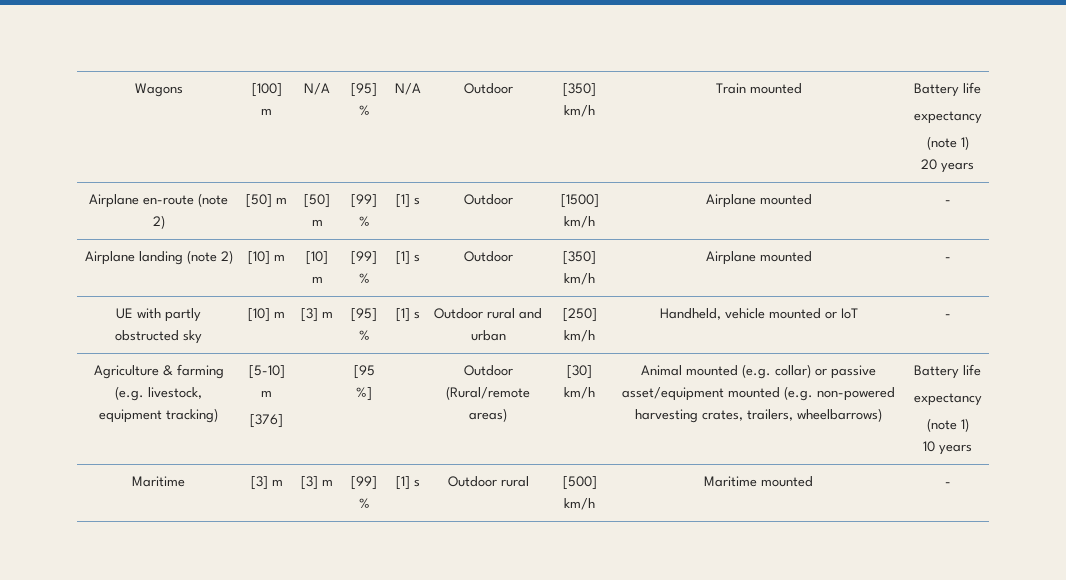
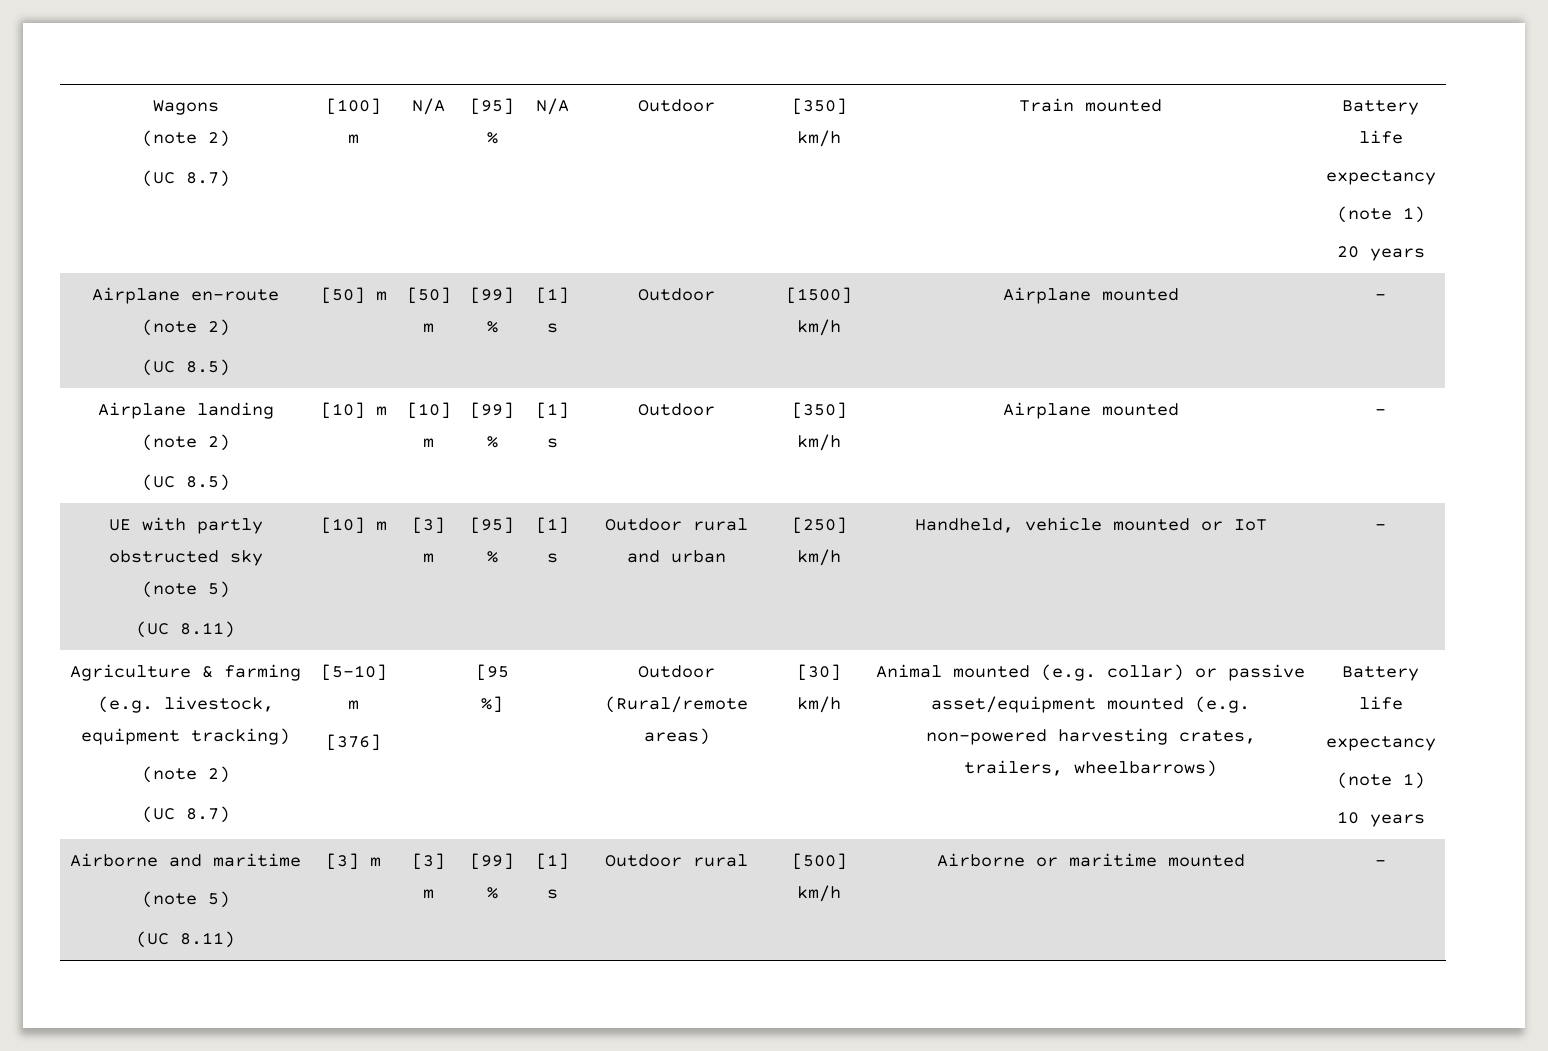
(183, 90) none -> [141,130,230,147] [141,170,230,187] // (note 2) // (UC 8.7)
(165, 222) none -> [141,359,230,376] // (UC 8.5)
(233, 257) none -> [141,474,230,491] // (UC 8.5)
(202, 337) none -> [141,581,230,598] [136,621,235,638] // (note 5) // (UC 8.11)
(218, 415) none -> [141,766,230,783] [141,806,230,823] // (note 2) // (UC 8.7)
[132,476,185,487] Maritime -> [70,853,301,867] [141,891,230,908] [136,931,235,948] Airborne and maritime // (note 5) // (UC 8.11)
[704,476,757,487] Maritime -> [936,853,1157,867] Airborne or maritime

